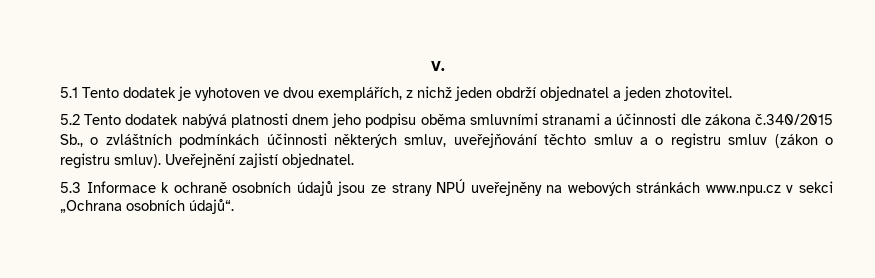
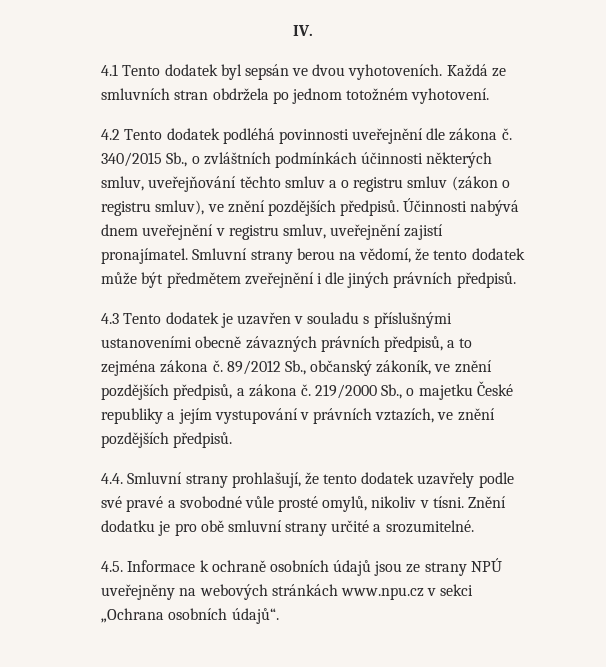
[430,61,445,71] [60,86,733,101] [60,113,833,128] V. // 5.1 Tento dodatek je vyhotoven ve dvou exemplářích, z nichž jeden obdrží objednatel a jeden zhotovitel. // 5.2 Tento dodatek nabývá platnosti dnem jeho podpisu oběma smluvními stranami a účinnosti dle zákona č.340/2015 -> [293,25,313,36] [101,64,506,80] [101,88,490,104] [101,128,512,144] [101,152,163,167] IV. // 4.1 Tento dodatek byl sepsán ve dvou vyhotoveních. Každá ze smluvních stran obdržela po jednom totožném vyhotovení. // 4.2 Tento dodatek podléhá povinnosti uveřejnění dle zákona č. 340/2015
[114,153,355,168] [60,182,82,193] smluv). Uveřejnění zajistí objednatel. // 5.3 -> [155,198,520,216] [101,224,444,240] [101,248,525,264] [101,272,516,288] [101,312,452,328] [101,336,473,352] [101,360,492,376] [101,381,513,400] [101,408,495,424] [101,432,233,448] [101,472,514,488] [101,496,506,512] [101,520,474,536] [101,561,124,572] smluv), ve znění pozdějších předpisů. Účinnosti nabývá dnem uveřejnění v registru smluv, uveřejnění zajistí pronajímatel. Smluvní strany berou na vědomí, že tento dodatek může být předmětem zveřejnění i dle jiných právních předpisů. // 4.3 Tento dodatek je uzavřen v souladu s příslušnými ustanoveními obecně závazných právních předpisů, a to zejména zákona č. 89/2012 Sb., občanský zákoník, ve znění pozdějších předpisů, a zákona č. 219/2000 Sb., o majetku České republiky a jejím vystupování v právních vztazích, ve znění pozdějších předpisů. // 4.4. Smluvní strany prohlašují, že tento dodatek uzavřely podle své pravé a svobodné vůle prosté omylů, nikoliv v tísni. Znění dodatku je pro obě smluvní strany určité a srozumitelné. // 4.5.

